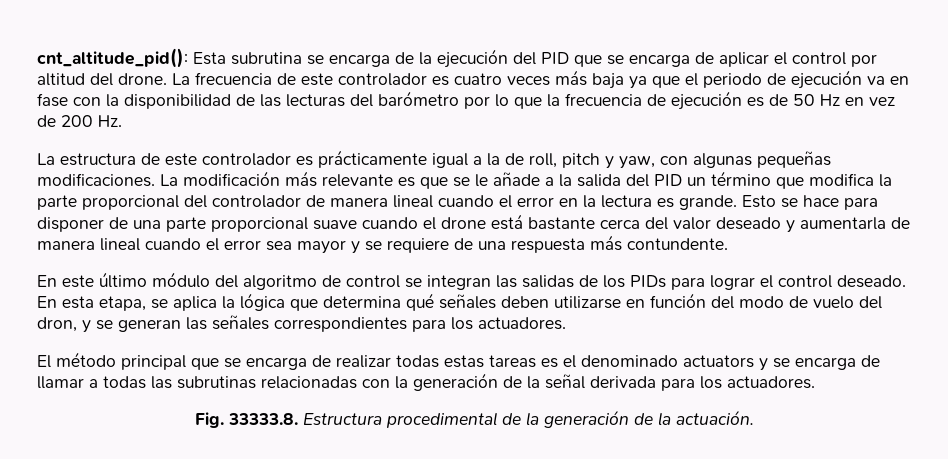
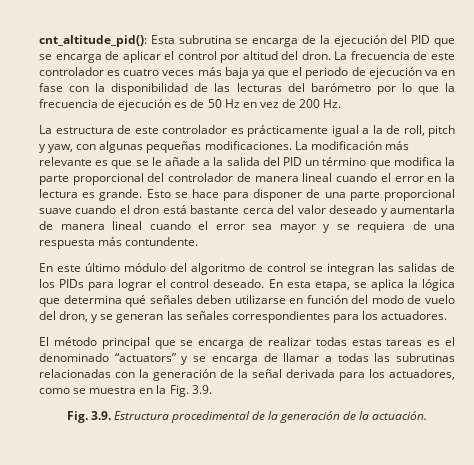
[118,73,167,85] drone. -> [301,51,331,60] dron.
[441,217,486,229] drone -> [133,205,160,214] dron
[387,238,449,253] requiere -> [357,221,405,233] requiera
[683,355,754,368] actuators -> [114,353,177,362] “actuators”
[727,376,815,389] [194,412,298,428] actuadores. // Fig. 33333.8. -> [389,369,455,380] [39,385,212,397] [66,411,111,423] actuadores, como se muestra en la Fig. 3.9. // Fig. 3.9.

